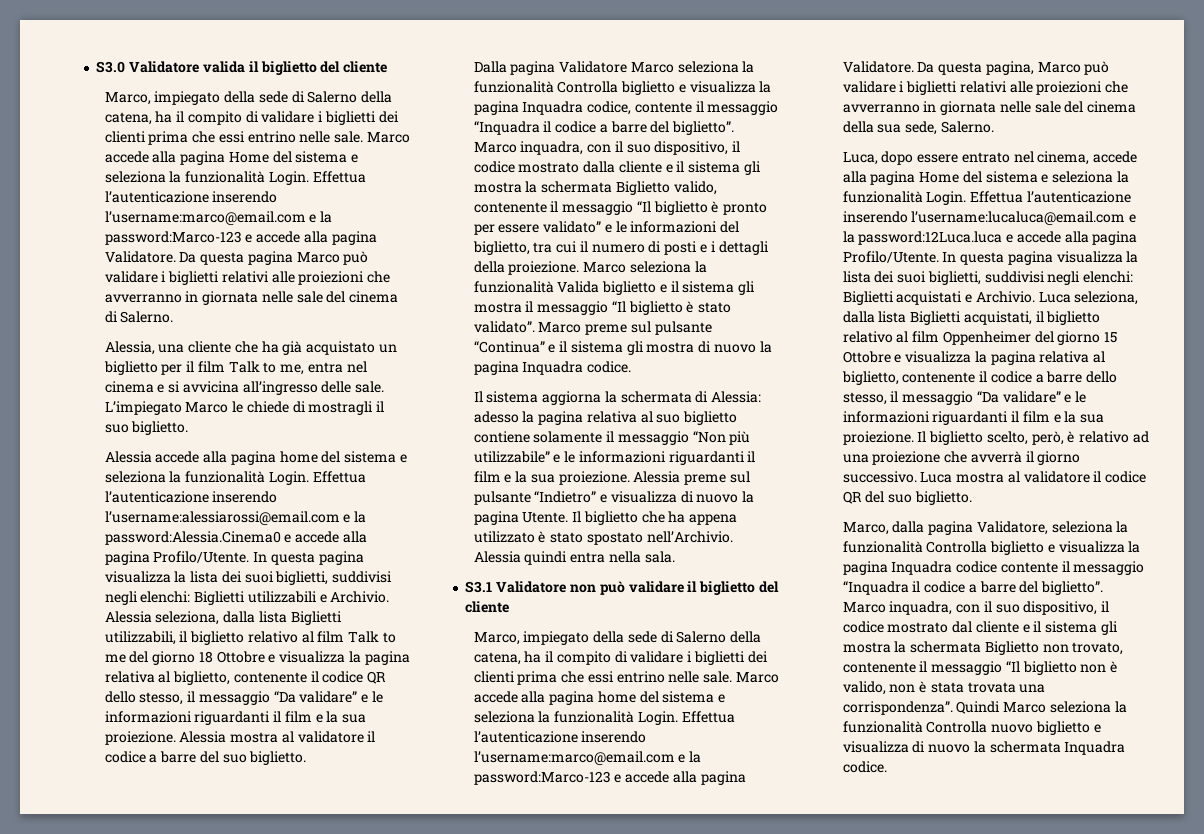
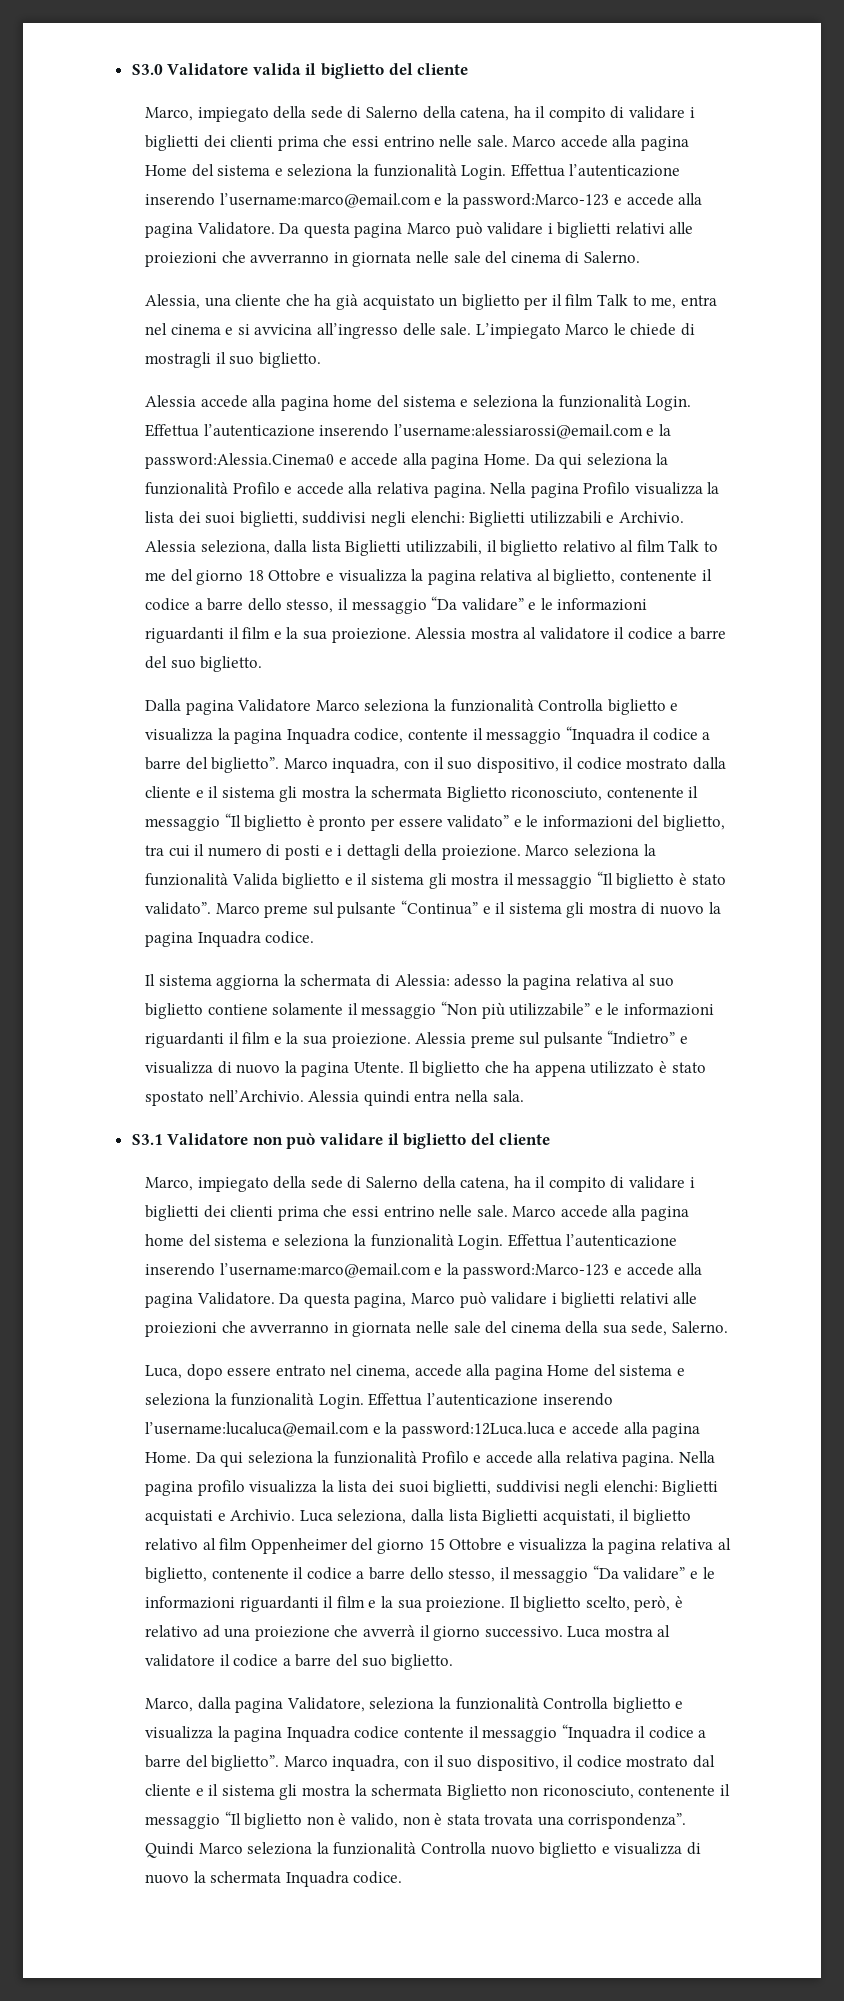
[153,551,364,565] Profilo/Utente. In questa pagina -> [483,453,669,469] [144,482,631,498] Home. Da qui seleziona la funzionalità Profilo e accede alla relativa pagina. Nella pagina Profilo
[367,671,387,684] QR -> [194,598,244,611] a barre
[673,181,717,195] valido, -> [511,787,603,801] riconosciuto,
[842,251,1053,265] Profilo/Utente. In questa pagina -> [144,1451,716,1467] [144,1480,245,1496] Home. Da qui seleziona la funzionalità Profilo e accede alla relativa pagina. Nella pagina profilo
[842,491,862,504] QR -> [282,1654,332,1667] a barre
[1072,642,1124,655] trovato, -> [542,1785,634,1799] riconosciuto,

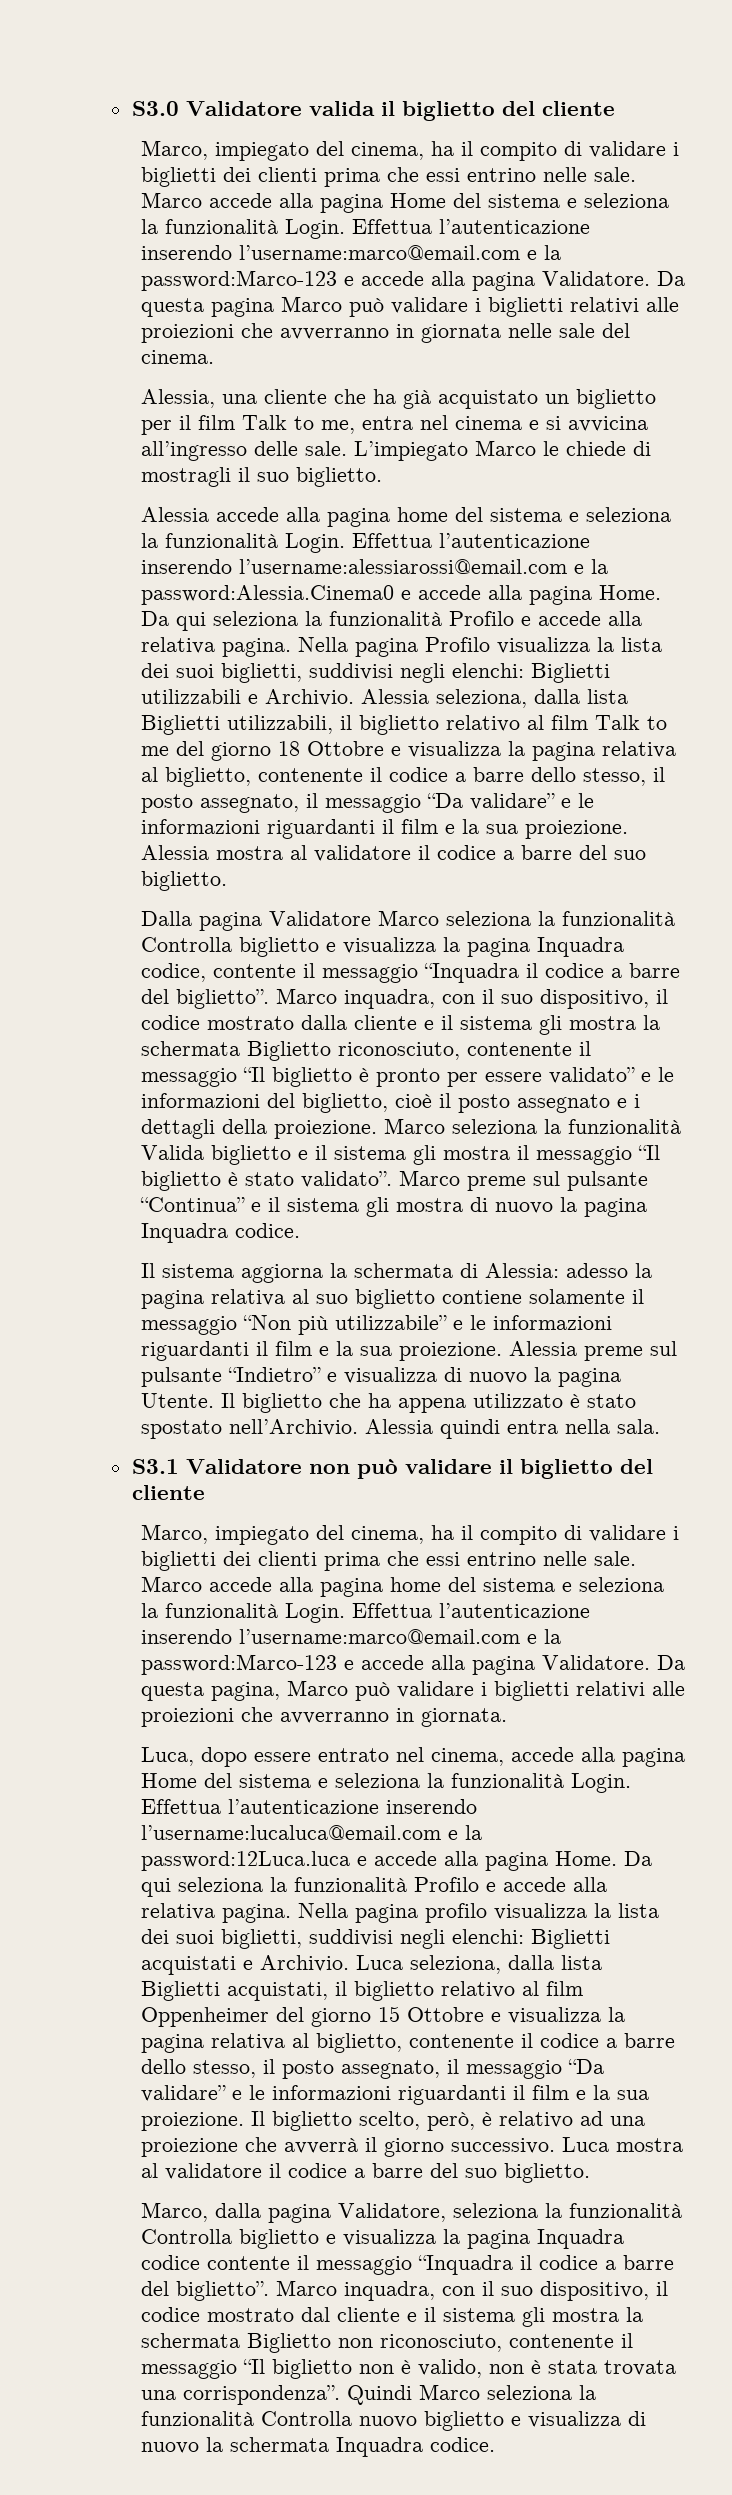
[273,106,510,121] della sede di Salerno della catena, -> [315,141,424,160] del cinema,
[510,251,640,264] cinema di Salerno. -> [140,350,214,364] cinema.
(348, 604) none -> [140,793,318,813] posto assegnato, il
[144,844,320,860] tra cui il numero di posti -> [394,1093,610,1113] cioè il posto assegnato
[273,1176,510,1191] della sede di Salerno della catena, -> [315,1525,424,1544] del cinema,
[352,1321,729,1337] giornata nelle sale del cinema della sua sede, Salerno. -> [420,1708,507,1727] giornata.
(510, 1573) none -> [281,2059,459,2079] posto assegnato, il

